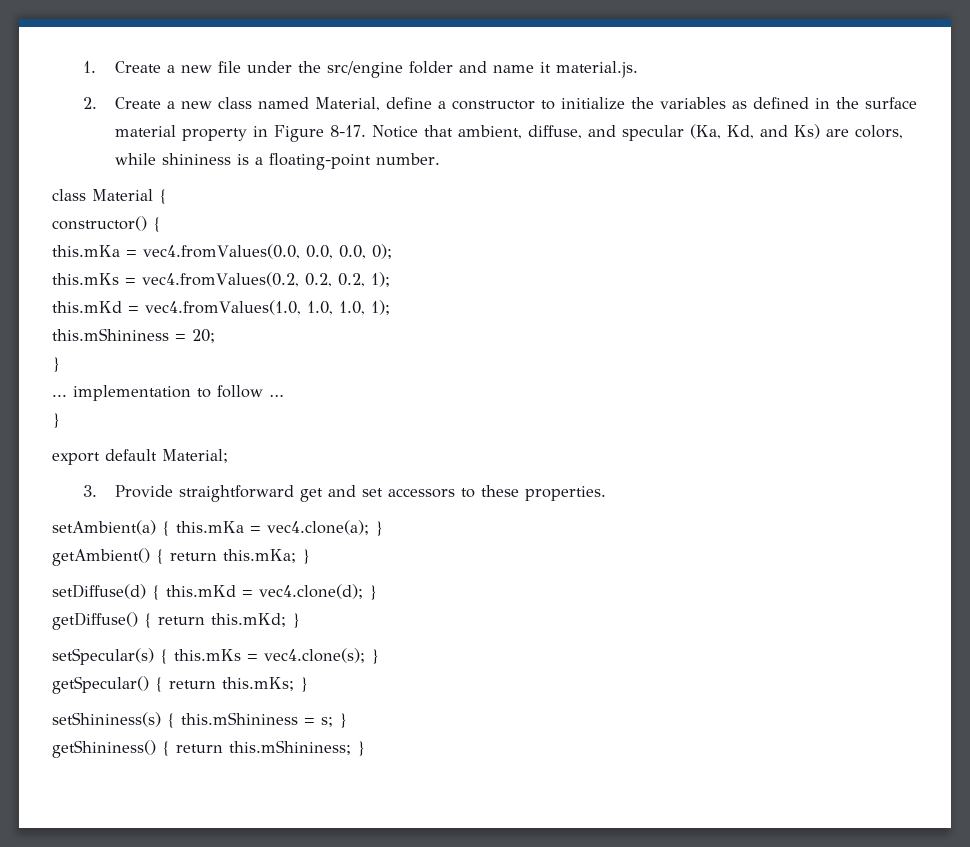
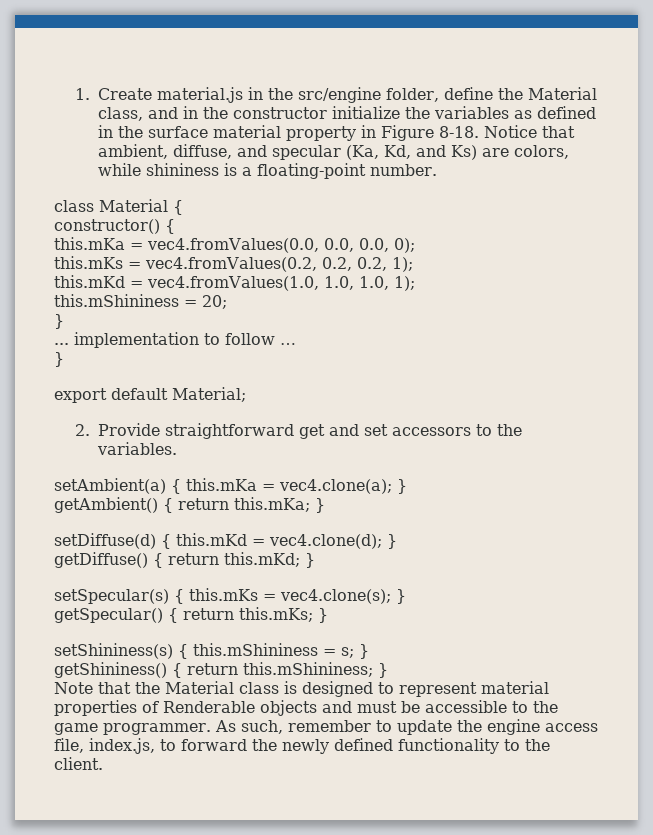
[166,61,638,78] [83,97,555,111] a new file under the src/engine folder and name it material.js. // 2. Create a new class named Material, define a constructor to -> [157,87,598,103] [98,106,328,121] material.js in the src/engine folder, define the Material class, and in the constructor
[329,125,366,137] 8-17. -> [439,126,480,138] 8-18.
[83,485,98,497] 3. -> [75,424,91,436] 2.
[480,485,606,501] these properties. -> [497,424,523,436] [97,442,178,455] the variables.
(365, 748) none -> [54,681,549,697] [54,700,558,716] [54,719,598,735] [54,738,550,754] [54,757,103,770] // Note that the Material class is designed to represent material properties of Renderable objects and must be accessible to the game programmer. As such, remember to update the engine access file, index.js, to forward the newly defined functionality to the client.

